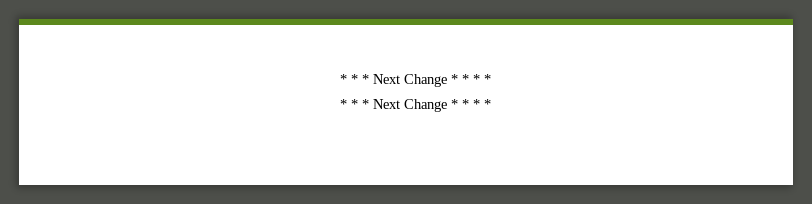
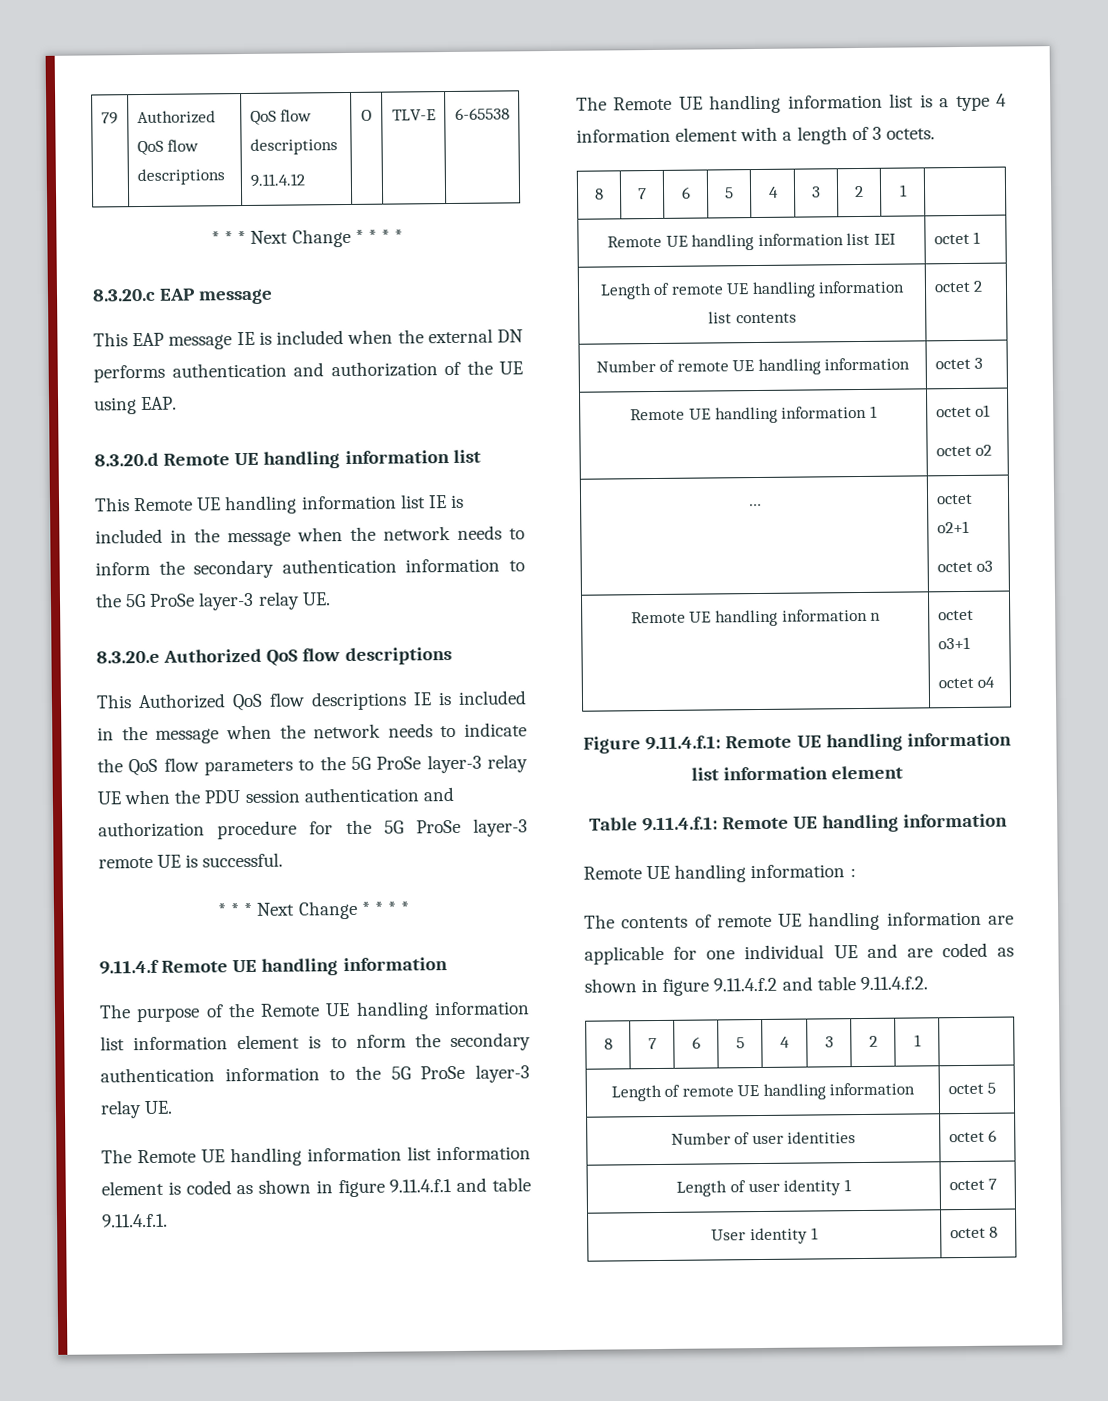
[339,74,491,87] [339,99,491,112] * * * Next Change * * * * // * * * Next Change * * * * -> [100,112,118,125] [136,110,216,125] [136,139,200,156] [136,168,225,186] [249,109,313,125] [249,138,338,155] [249,173,305,187] [361,109,372,121] [391,109,436,121] [454,107,510,120] [210,228,404,248] [92,288,274,305] [93,328,523,350] [93,360,523,383] [94,396,178,415] [94,449,481,469] [94,494,464,515] [95,525,525,547] [95,558,525,579] [95,591,331,611] [96,646,452,666] [96,690,527,712] [97,722,527,744] [97,754,528,777] [97,786,454,805] [98,818,528,840] [98,852,284,869] [216,900,411,920] [99,957,448,976] [99,1001,530,1023] [100,1032,531,1052] [100,1064,530,1083] [100,1100,174,1119] [101,1146,531,1167] [101,1177,531,1198] [102,1213,168,1228] [576,93,1007,114] [576,126,935,145] [594,188,604,200] [637,188,647,200] [680,186,691,199] [724,187,734,199] [767,186,779,198] [811,186,821,198] [854,185,864,198] [898,184,908,197] [607,232,896,251] [933,231,982,245] [599,280,906,300] [708,311,797,324] [933,280,984,293] [595,357,911,375] [934,357,984,370] [630,405,878,424] [935,404,992,418] [935,444,993,457] [747,503,762,507] [936,493,973,505] [936,520,970,534] [936,560,994,573] [630,608,882,627] [937,609,974,621] [937,636,971,650] [937,676,996,689] [583,732,1012,754] [690,765,904,781] [588,813,1009,833] [583,864,856,883] [584,911,1014,931] [584,942,1014,965] [584,976,928,996] [603,1038,613,1050] [647,1038,657,1050] [691,1036,701,1049] [735,1037,745,1049] [780,1036,790,1048] [824,1036,834,1048] [868,1035,878,1047] [913,1034,922,1047] [610,1082,916,1102] [947,1082,997,1095] [670,1131,857,1145] [948,1129,998,1143] [676,1179,852,1197] [948,1178,998,1191] [711,1227,819,1245] [949,1226,999,1239] 79 | Authorized QoS flow descriptions | QoS flow descriptions // 9.11.4.12 | O | TLV-E | 6-65538 // * * * Next Change * * * * // 8.3.20.c EAP message // This EAP message IE is included when the external DN performs authentication and authorization of the UE using EAP. // 8.3.20.d Remote UE handling information list // This Remote UE handling information list IE is included in the message when the network needs to inform the secondary authentication information to the 5G ProSe layer-3 relay UE. // 8.3.20.e Authorized QoS flow descriptions // This Authorized QoS flow descriptions IE is included in the message when the network needs to indicate the QoS flow parameters to the 5G ProSe layer-3 relay UE when the PDU session authentication and authorization procedure for the 5G ProSe layer-3 remote UE is successful. // * * * Next Change * * * * // 9.11.4.f Remote UE handling information // The purpose of the Remote UE handling information list information element is to nform the secondary authentication information to the 5G ProSe layer-3 relay UE. // The Remote UE handling information list information element is coded as shown in figure 9.11.4.f.1 and table 9.11.4.f.1. // The Remote UE handling information list is a type 4 information element with a length of 3 octets. // 8 | 7 | 6 | 5 | 4 | 3 | 2 | 1 | // Remote UE handling information list IEI | octet 1 // Length of remote UE handling information list contents | octet 2 // Number of remote UE handling information | octet 3 // Remote UE handling information 1 | octet o1 // octet o2 // … | octet o2+1 // octet o3 // Remote UE handling information n | octet o3+1 // octet o4 // Figure 9.11.4.f.1: Remote UE handling information list information element // Table 9.11.4.f.1: Remote UE handling information // Remote UE handling information : // The contents of remote UE handling information are applicable for one individual UE and are coded as shown in figure 9.11.4.f.2 and table 9.11.4.f.2. // 8 | 7 | 6 | 5 | 4 | 3 | 2 | 1 | // Length of remote UE handling information | octet 5 // Number of user identities | octet 6 // Length of user identity 1 | octet 7 // User identity 1 | octet 8

